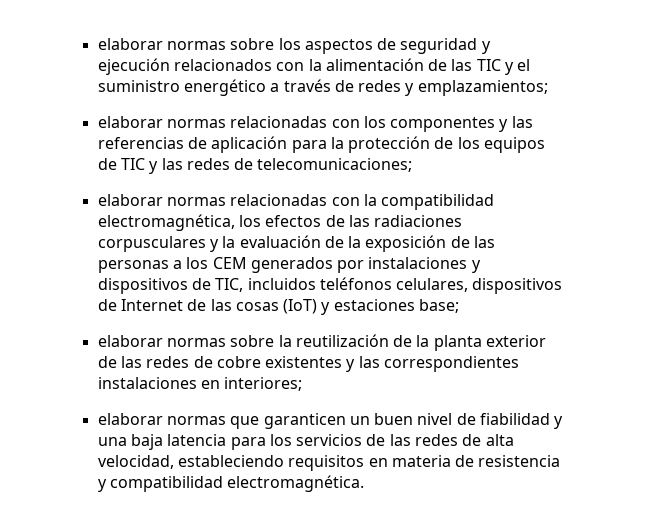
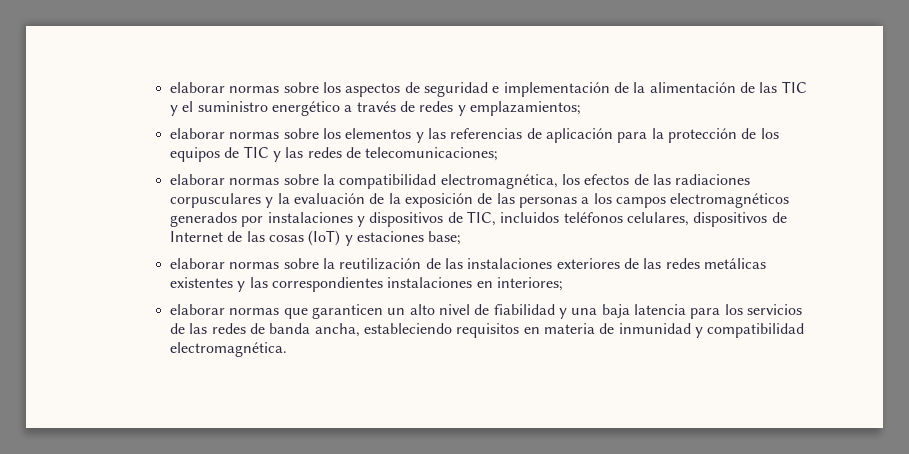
[481,41,491,54] [97,58,305,75] y ejecución relacionados con -> [492,82,629,97] e implementación de
[230,116,496,132] relacionadas con los componentes -> [283,128,412,139] sobre los elementos
[230,194,360,206] relacionadas con -> [283,174,319,185] sobre
[212,257,247,269] CEM -> [615,193,790,208] campos electromagnéticos
[416,335,547,351] [97,356,261,368] la planta exterior de las redes de cobre -> [444,258,766,269] las instalaciones exteriores de las redes metálicas
[374,413,414,425] buen -> [409,304,435,315] alto
[485,434,514,446] [97,455,174,469] alta velocidad, -> [269,323,360,337] banda ancha,
[478,455,561,467] resistencia -> [618,323,691,334] inmunidad

